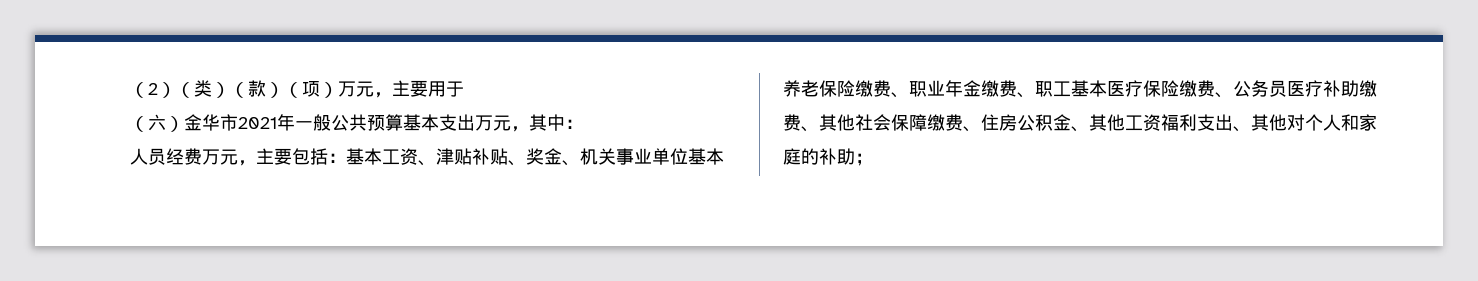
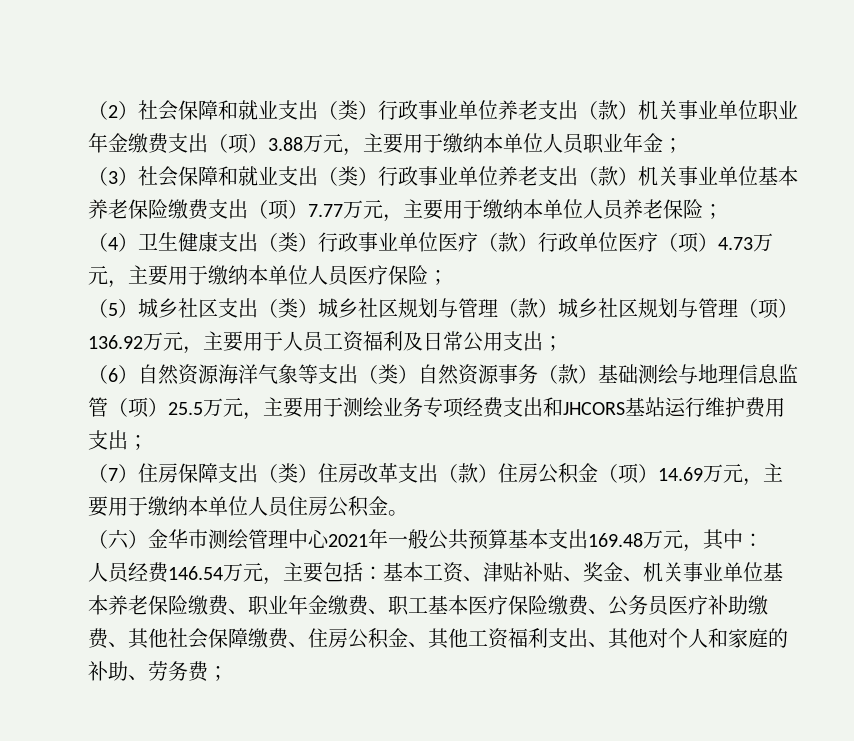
[176,80,464,98] （类）（款）（项）万元，主要用于 -> [138,100,798,121] [88,133,683,156] [88,166,798,187] [88,199,723,222] [88,232,773,253] [88,265,448,288] [88,298,798,319] [88,331,563,354] [88,364,798,385] [88,397,785,420] [88,430,148,450] [88,463,783,486] [88,496,408,517] 社会保障和就业支出（类）行政事业单位养老支出（款）机关事业单位职业年金缴费支出（项）3.88万元，主要用于缴纳本单位人员职业年金； // （3）社会保障和就业支出（类）行政事业单位养老支出（款）机关事业单位基本养老保险缴费支出（项）7.77万元，主要用于缴纳本单位人员养老保险； // （4）卫生健康支出（类）行政事业单位医疗（款）行政单位医疗（项）4.73万元，主要用于缴纳本单位人员医疗保险； // （5）城乡社区支出（类）城乡社区规划与管理（款）城乡社区规划与管理（项）136.92万元，主要用于人员工资福利及日常公用支出； // （6）自然资源海洋气象等支出（类）自然资源事务（款）基础测绘与地理信息监管（项）25.5万元，主要用于测绘业务专项经费支出和JHCORS基站运行维护费用支出； // （7）住房保障支出（类）住房改革支出（款）住房公积金（项）14.69万元，主要用于缴纳本单位人员住房公积金。
(238, 122) none -> [208,529,330,550] 测绘管理中心
(475, 122) none -> [588,533,643,547] 169.48
(202, 156) none -> [168,566,223,580] 146.54
(855, 156) none -> [128,661,209,682] 、劳务费

